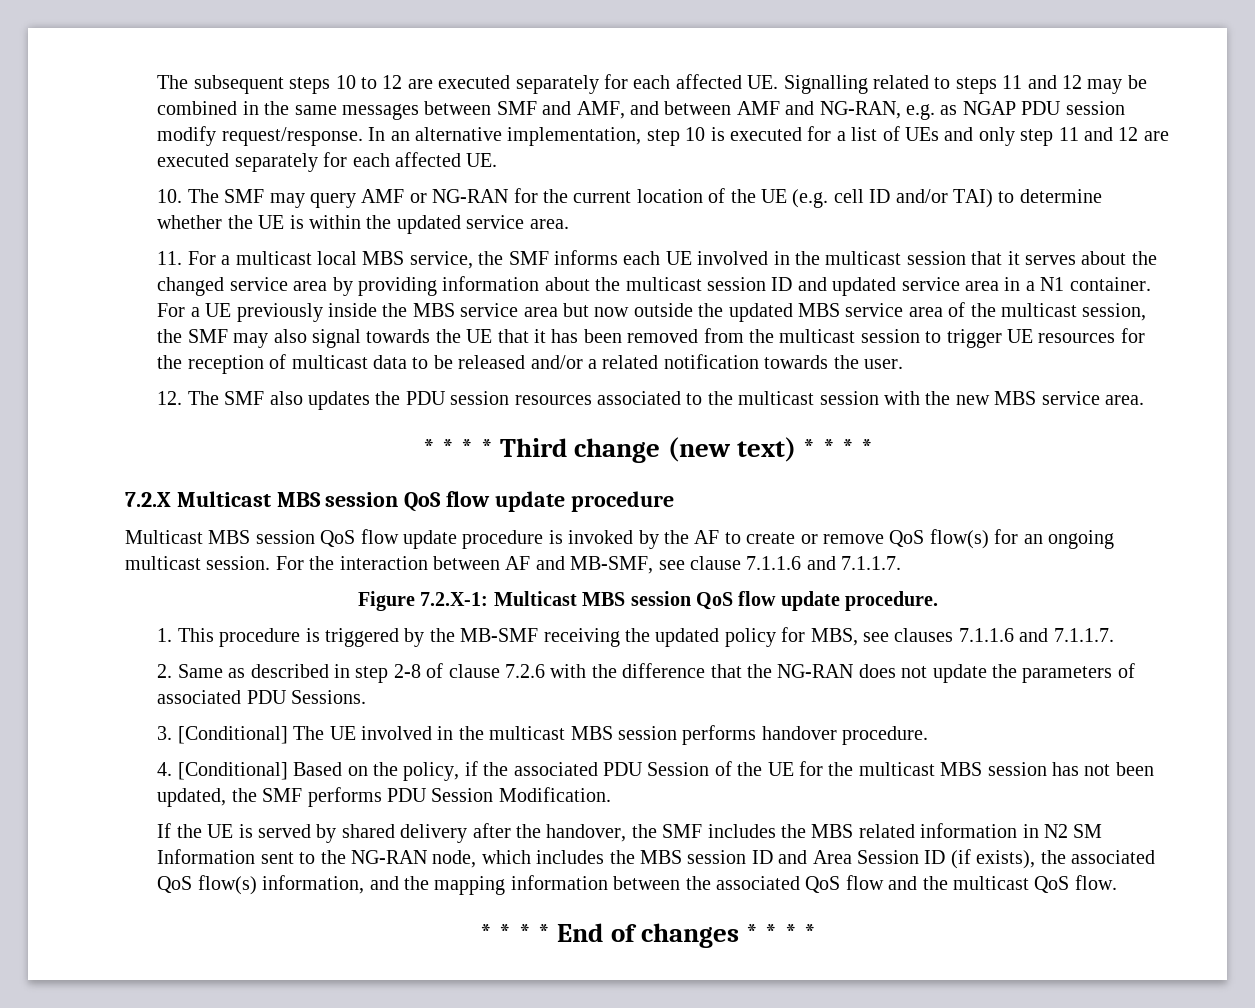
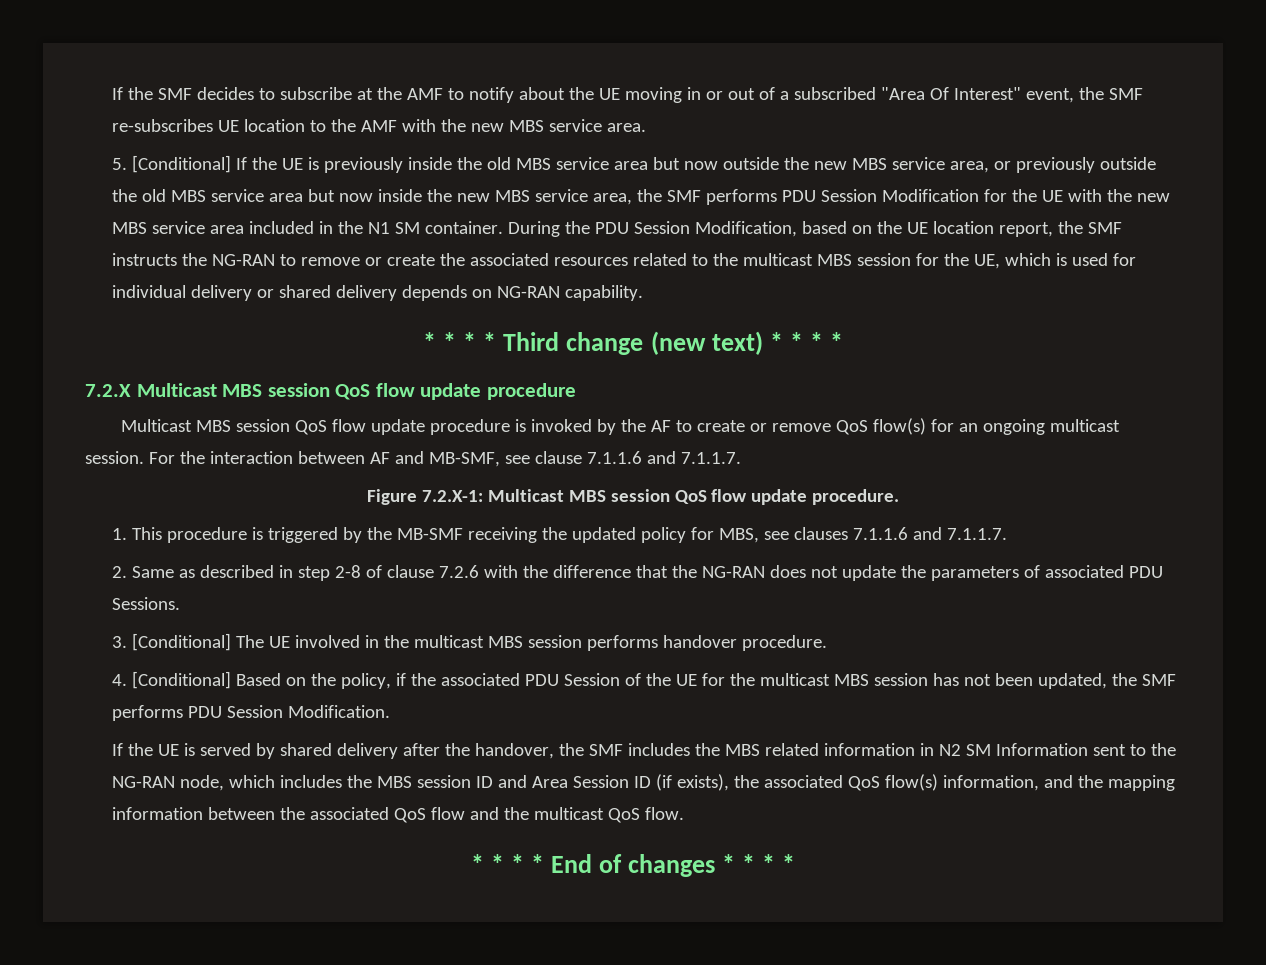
[157,74,1147,94] [157,101,1125,120] [157,126,1169,146] [157,152,498,172] [157,188,1102,208] [157,215,569,234] [157,250,1157,269] [157,276,1151,296] [157,303,232,317] The subsequent steps 10 to 12 are executed separately for each affected UE. Signalling related to steps 11 and 12 may be combined in the same messages between SMF and AMF, and between AMF and NG-RAN, e.g. as NGAP PDU session modify request/response. In an alternative implementation, step 10 is executed for a list of UEs and only step 11 and 12 are executed separately for each affected UE. // 10. The SMF may query AMF or NG-RAN for the current location of the UE (e.g. cell ID and/or TAI) to determine whether the UE is within the updated service area. // 11. For a multicast local MBS service, the SMF informs each UE involved in the multicast session that it serves about the changed service area by providing information about the multicast session ID and updated service area in a N1 container. For a UE -> [112,87,1144,103] [112,119,647,132] [112,155,320,173] If the SMF decides to subscribe at the AMF to notify about the UE moving in or out of a subscribed "Area Of Interest" event, the SMF re-subscribes UE location to the AMF with the new MBS service area. // 5. [Conditional] If the UE is
(408, 310) none -> [487,157,512,170] old
[728,302,1147,322] [157,328,1145,348] [157,354,904,374] [157,391,1145,410] updated MBS service area of the multicast session, the SMF may also signal towards the UE that it has been removed from the multicast session to trigger UE resources for the reception of multicast data to be released and/or a related notification towards the user. // 12. The SMF also updates the PDU session resources associated to the multicast session with the new MBS service area. -> [814,157,1157,173] [112,189,1171,205] [112,221,1123,237] [112,253,1137,269] [112,285,644,301] new MBS service area, or previously outside the old MBS service area but now inside the new MBS service area, the SMF performs PDU Session Modification for the UE with the new MBS service area included in the N1 SM container. During the PDU Session Modification, based on the UE location report, the SMF instructs the NG-RAN to remove or create the associated resources related to the multicast MBS session for the UE, which is used for individual delivery or shared delivery depends on NG-RAN capability.

